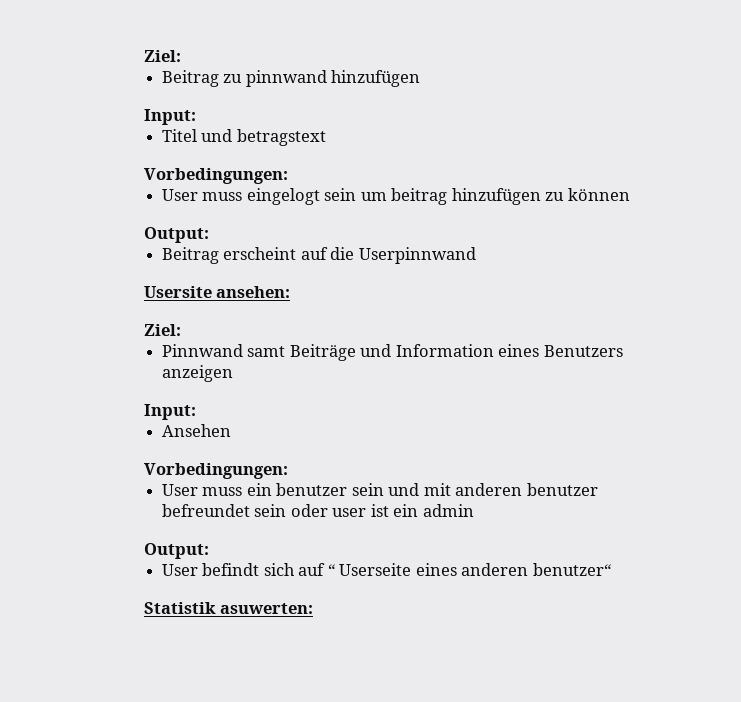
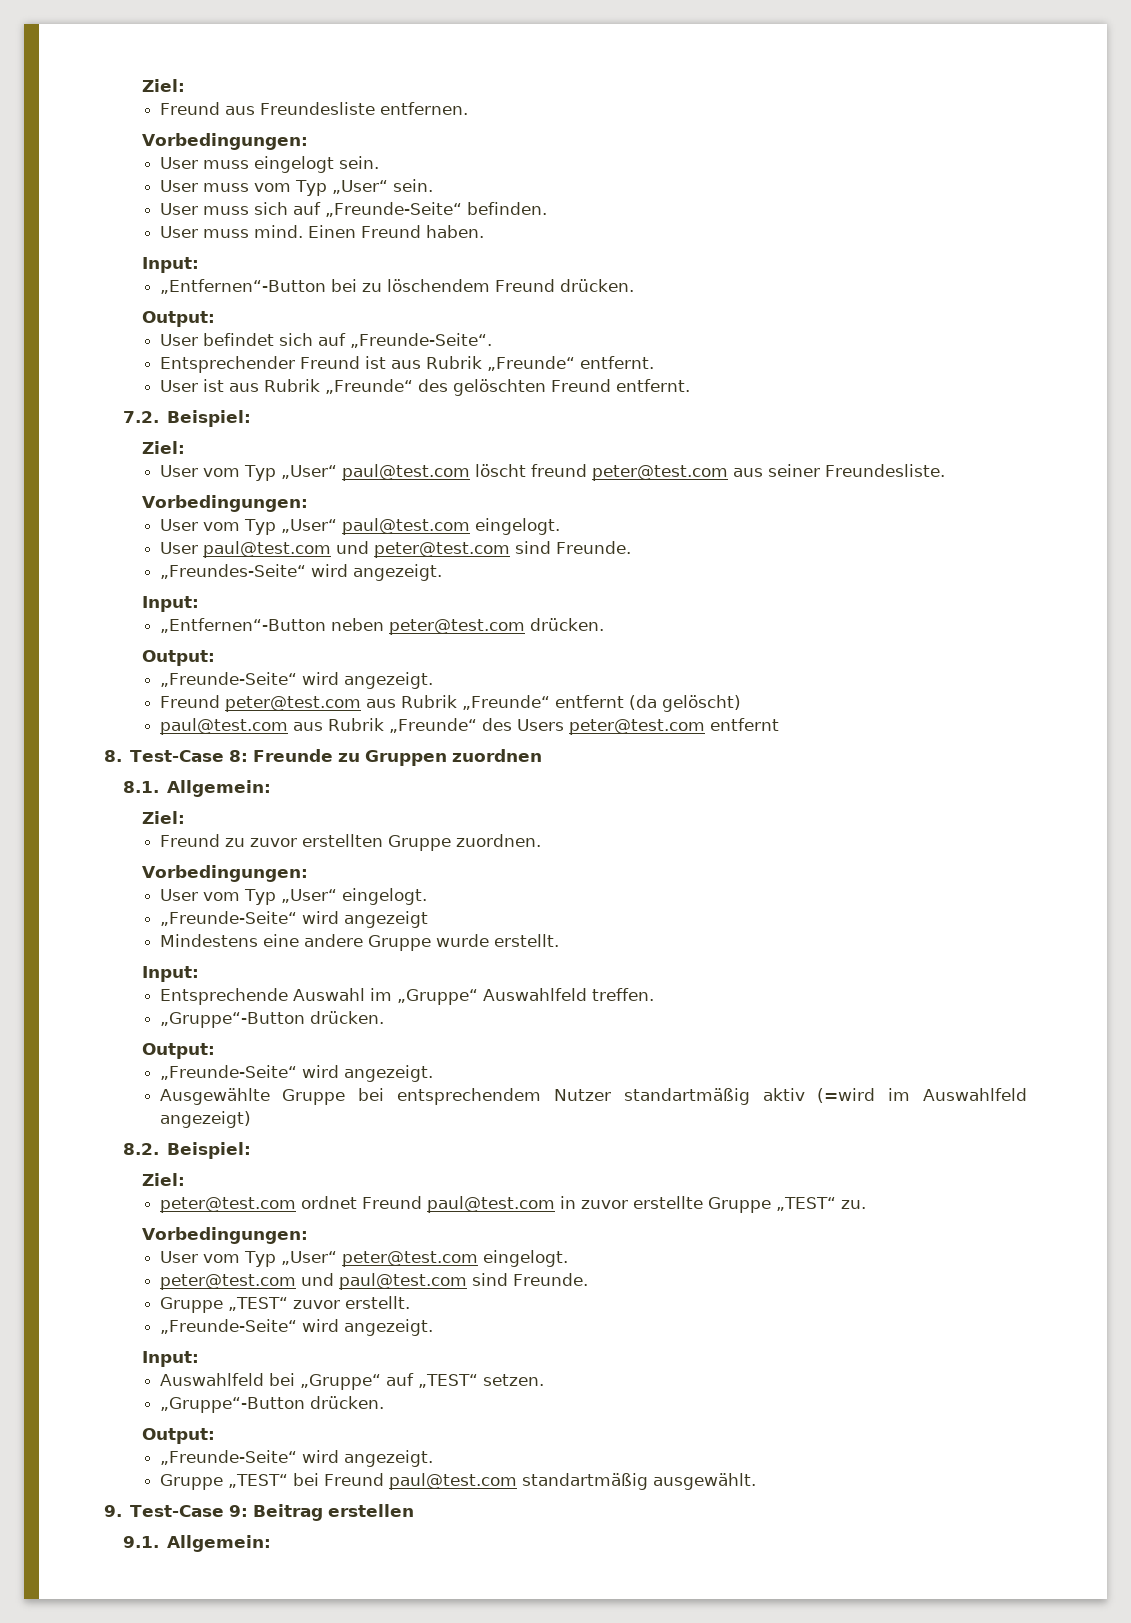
[143,50,181,62] [161,70,421,87] [143,109,196,125] [161,129,326,146] [143,168,288,184] [161,188,630,205] [143,227,209,243] [161,247,476,264] [143,286,291,298] [143,324,181,336] [161,344,623,361] [161,365,233,382] [143,404,196,420] [161,424,231,437] [143,463,288,479] [161,483,598,496] [161,504,474,517] [143,543,209,559] [161,563,611,576] [143,602,314,614] Ziel: // Beitrag zu pinnwand hinzufügen // Input: // Titel und betragstext // Vorbedingungen: // User muss eingelogt sein um beitrag hinzufügen zu können // Output: // Beitrag erscheint auf die Userpinnwand // Usersite ansehen: // Ziel: // Pinnwand samt Beiträge und Information eines Benutzers anzeigen // Input: // Ansehen // Vorbedingungen: // User muss ein benutzer sein und mit anderen benutzer befreundet sein oder user ist ein admin // Output: // User befindt sich auf “ Userseite eines anderen benutzer“ // Statistik asuwerten: -> [141,79,185,92] [159,102,468,115] [141,133,308,150] [159,156,379,173] [159,179,433,196] [159,202,547,217] [159,225,484,238] [141,257,199,273] [159,279,634,294] [141,311,215,327] [159,333,492,348] [159,356,654,373] [159,379,690,396] [122,410,252,427] [141,441,185,454] [159,464,945,481] [141,495,308,512] [159,518,560,535] [159,541,631,558] [159,564,442,581] [141,596,199,612] [159,618,604,635] [141,650,215,666] [159,672,433,689] [159,695,741,712] [159,718,779,735] [104,749,543,766] [122,780,272,797] [141,811,185,824] [159,834,541,851] [141,865,308,882] [159,888,427,905] [159,911,428,928] [159,934,559,951] [141,966,199,982] [159,988,654,1005] [159,1011,384,1028] [141,1043,215,1059] [159,1065,433,1082] [159,1088,1027,1105] [159,1111,251,1128] [122,1142,252,1159] [141,1173,185,1186] [159,1196,866,1213] [141,1227,308,1244] [159,1250,568,1267] [159,1273,588,1290] [159,1296,410,1313] [159,1319,433,1336] [141,1351,199,1367] [159,1373,544,1390] [159,1396,384,1413] [141,1428,215,1444] [159,1450,433,1467] [159,1473,756,1490] [104,1504,415,1521] [122,1535,272,1552] Ziel: // Freund aus Freundesliste entfernen. // Vorbedingungen: // User muss eingelogt sein. // User muss vom Typ „User“ sein. // User muss sich auf „Freunde-Seite“ befinden. // User muss mind. Einen Freund haben. // Input: // „Entfernen“-Button bei zu löschendem Freund drücken. // Output: // User befindet sich auf „Freunde-Seite“. // Entsprechender Freund ist aus Rubrik „Freunde“ entfernt. // User ist aus Rubrik „Freunde“ des gelöschten Freund entfernt. // 7.2. Beispiel: // Ziel: // User vom Typ „User“ paul@test.com löscht freund peter@test.com aus seiner Freundesliste. // Vorbedingungen: // User vom Typ „User“ paul@test.com eingelogt. // User paul@test.com und peter@test.com sind Freunde. // „Freundes-Seite“ wird angezeigt. // Input: // „Entfernen“-Button neben peter@test.com drücken. // Output: // „Freunde-Seite“ wird angezeigt. // Freund peter@test.com aus Rubrik „Freunde“ entfernt (da gelöscht) // paul@test.com aus Rubrik „Freunde“ des Users peter@test.com entfernt // 8. Test-Case 8: Freunde zu Gruppen zuordnen // 8.1. Allgemein: // Ziel: // Freund zu zuvor erstellten Gruppe zuordnen. // Vorbedingungen: // User vom Typ „User“ eingelogt. // „Freunde-Seite“ wird angezeigt // Mindestens eine andere Gruppe wurde erstellt. // Input: // Entsprechende Auswahl im „Gruppe“ Auswahlfeld treffen. // „Gruppe“-Button drücken. // Output: // „Freunde-Seite“ wird angezeigt. // Ausgewählte Gruppe bei entsprechendem Nutzer standartmäßig aktiv (=wird im Auswahlfeld angezeigt) // 8.2. Beispiel: // Ziel: // peter@test.com ordnet Freund paul@test.com in zuvor erstellte Gruppe „TEST“ zu. // Vorbedingungen: // User vom Typ „User“ peter@test.com eingelogt. // peter@test.com und paul@test.com sind Freunde. // Gruppe „TEST“ zuvor erstellt. // „Freunde-Seite“ wird angezeigt. // Input: // Auswahlfeld bei „Gruppe“ auf „TEST“ setzen. // „Gruppe“-Button drücken. // Output: // „Freunde-Seite“ wird angezeigt. // Gruppe „TEST“ bei Freund paul@test.com standartmäßig ausgewählt. // 9. Test-Case 9: Beitrag erstellen // 9.1. Allgemein:

